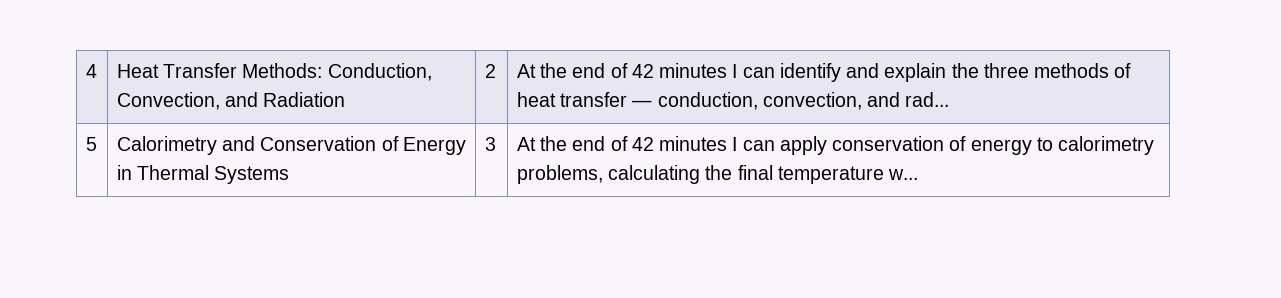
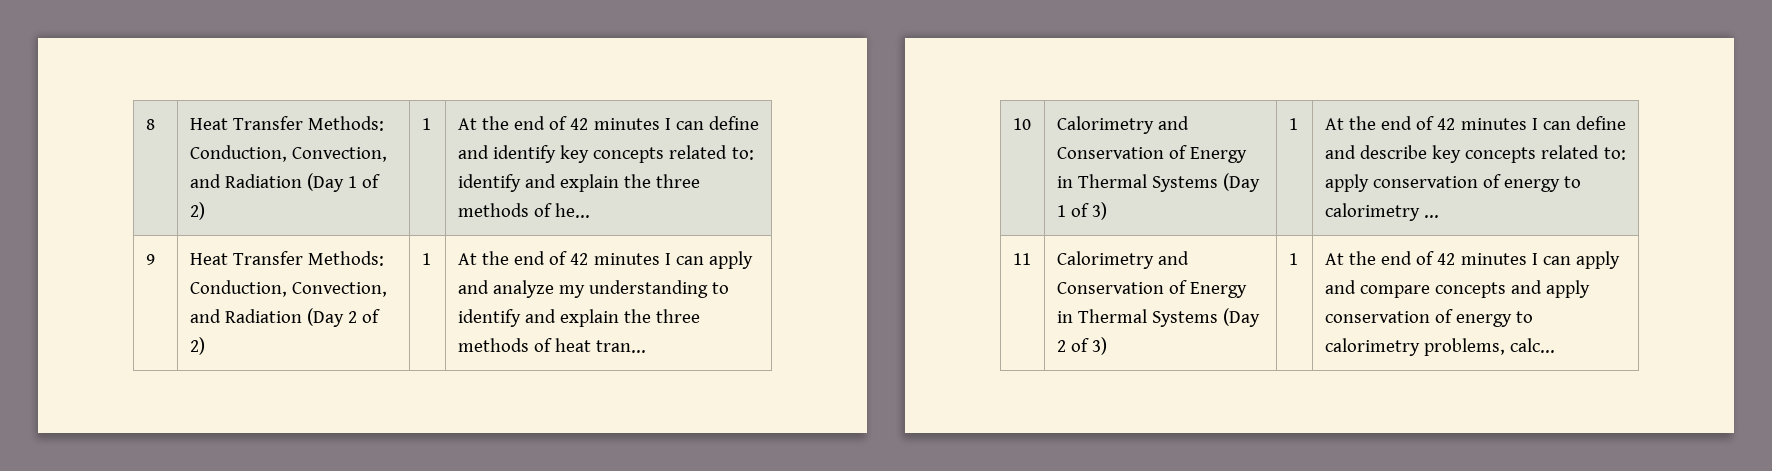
[85,64,97,78] [116,63,432,81] [116,92,346,110] [484,64,496,78] [516,63,1132,82] [516,92,950,110] [85,137,97,151] [116,136,466,155] [116,165,290,184] [484,137,496,151] [516,136,827,155] 4 | Heat Transfer Methods: Conduction, Convection, and Radiation | 2 | At the end of 42 minutes I can identify and explain the three methods of heat transfer — conduction, convection, and rad... // 5 | Calorimetry and Conservation of Energy in Thermal Systems | 3 | At the end of 42 minutes I can apply -> [145,119,155,130] [189,116,385,131] [189,145,387,162] [189,173,381,192] [189,202,205,220] [421,118,431,130] [457,116,759,130] [457,145,754,163] [457,174,701,192] [457,203,591,218] [145,254,155,265] [189,251,385,266] [189,280,387,297] [189,308,381,327] [189,337,205,355] [421,253,431,265] [457,251,753,269] [457,280,730,298] [457,309,701,327] [457,338,647,353] [1012,118,1031,130] [1056,116,1189,134] [1056,145,1248,163] [1056,173,1261,192] [1056,202,1108,220] [1288,118,1298,130] [1324,116,1626,130] [1324,145,1626,163] [1324,174,1582,192] [1324,203,1439,221] [1012,253,1031,265] [1056,251,1189,269] [1056,280,1248,298] [1056,308,1261,327] [1056,337,1108,355] [1288,253,1298,265] [1324,251,1620,269] [1324,280,1591,298] 8 | Heat Transfer Methods: Conduction, Convection, and Radiation (Day 1 of 2) | 1 | At the end of 42 minutes I can define and identify key concepts related to: identify and explain the three methods of he... // 9 | Heat Transfer Methods: Conduction, Convection, and Radiation (Day 2 of 2) | 1 | At the end of 42 minutes I can apply and analyze my understanding to identify and explain the three methods of heat tran... // 10 | Calorimetry and Conservation of Energy in Thermal Systems (Day 1 of 3) | 1 | At the end of 42 minutes I can define and describe key concepts related to: apply conservation of energy to calorimetry ... // 11 | Calorimetry and Conservation of Energy in Thermal Systems (Day 2 of 3) | 1 | At the end of 42 minutes I can apply and compare concepts and apply
[608,165,919,184] calculating the final temperature w... -> [1510,338,1556,353] calc...

